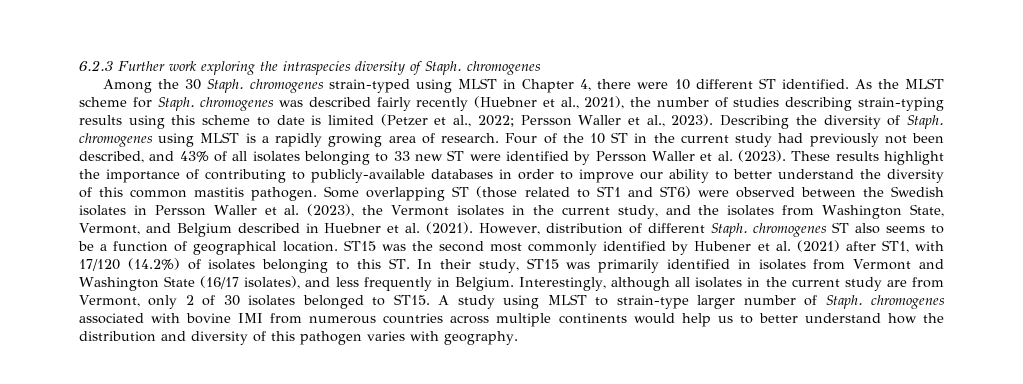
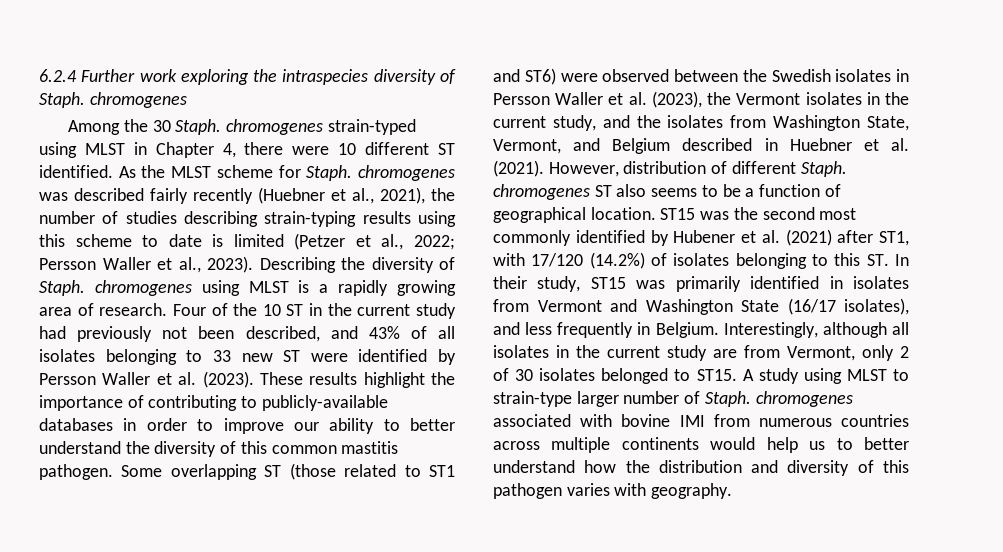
[79,60,113,71] 6.2.3 -> [39,69,77,82] 6.2.4

